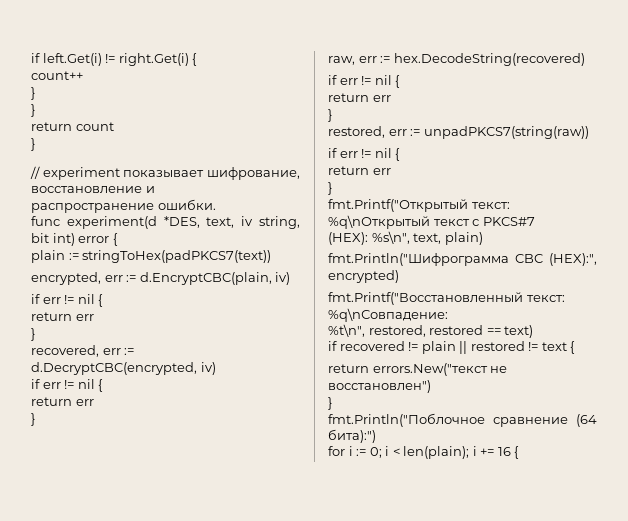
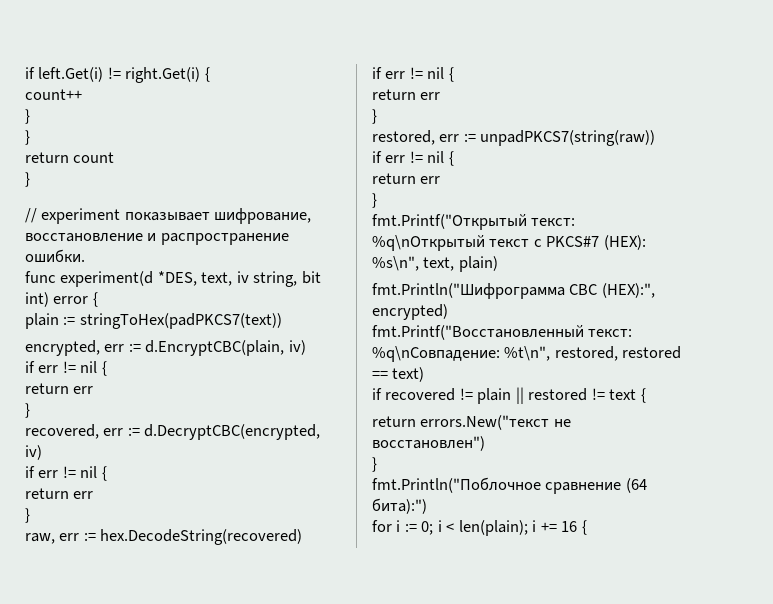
(155, 189) // -> (157, 237) none
(535, 221) // -> (600, 241) none
(448, 315) // -> (500, 354) none

